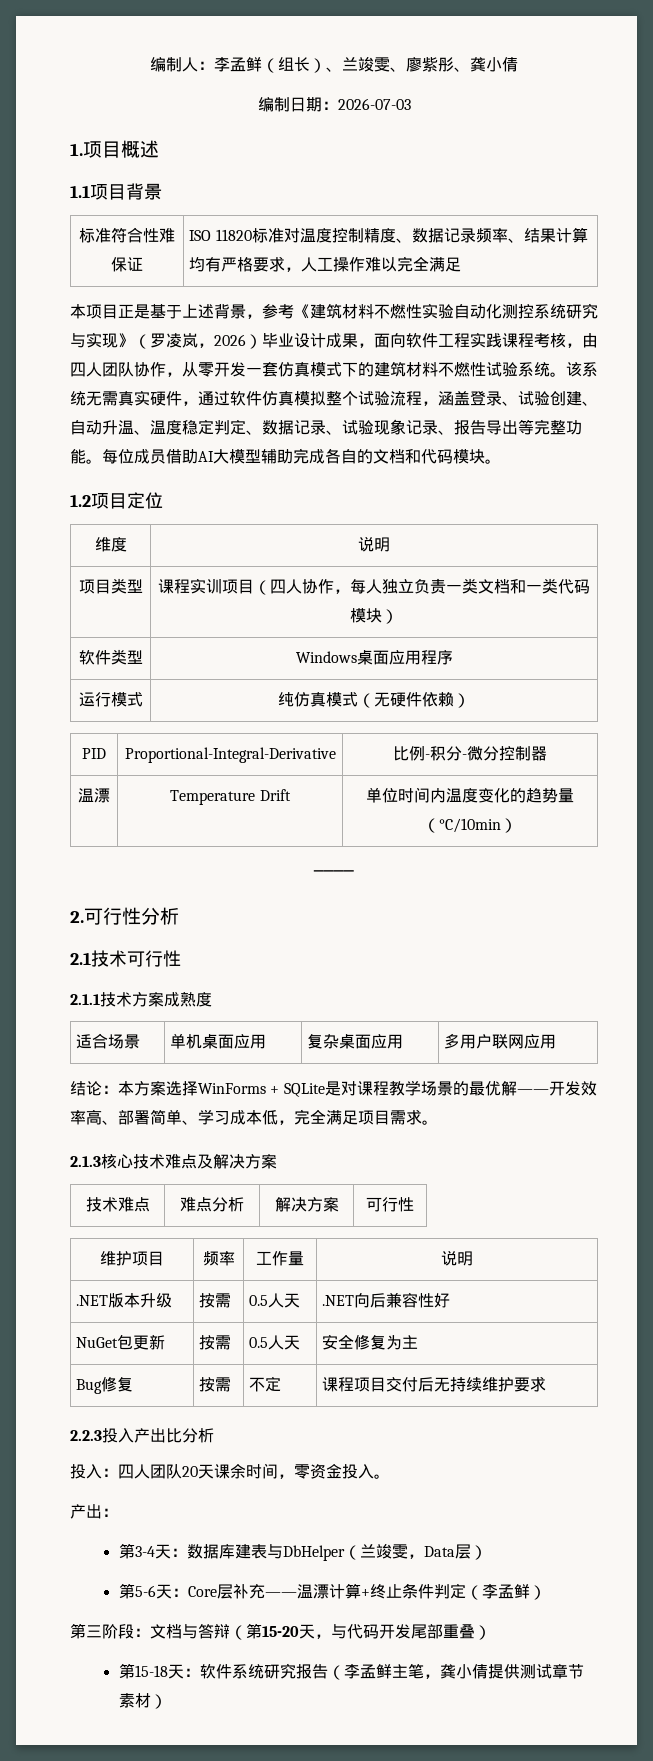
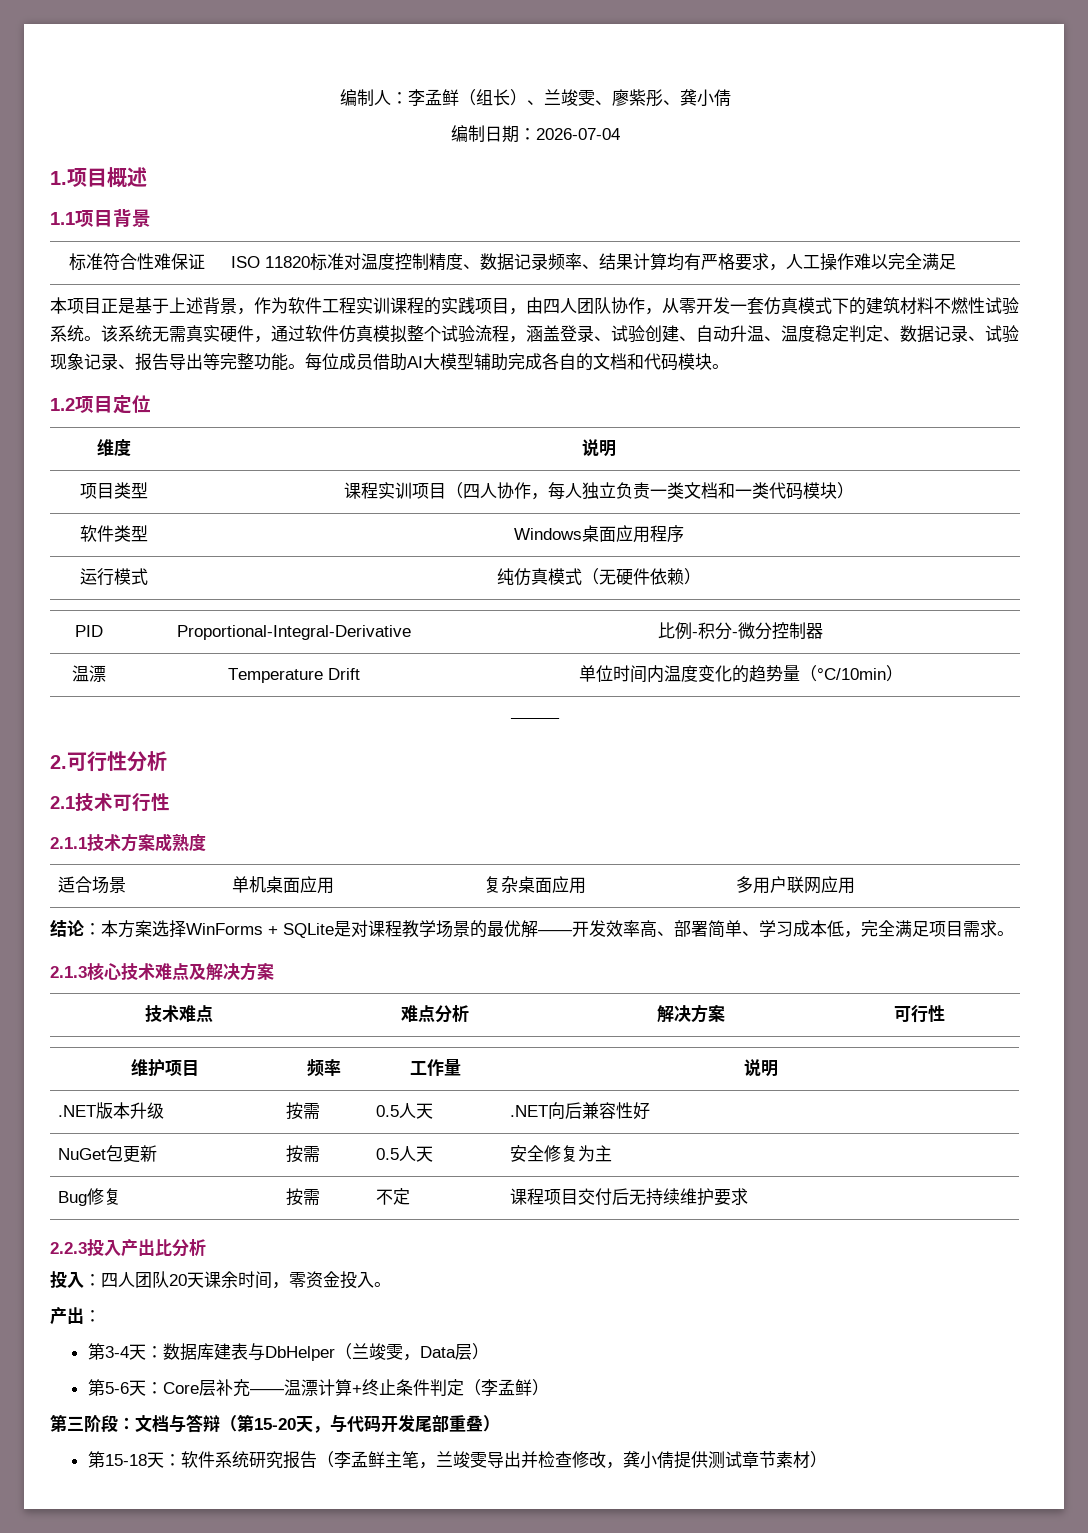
[337,98,411,110] 2026-07-03 -> [535,128,620,140] 2026-07-04
[262,303,598,319] [70,332,566,349] 参考《建筑材料不燃性实验自动化测控系统研究与实现》（罗凌岚，2026）毕业设计成果，面向软件工程实践课程考核 -> [254,297,509,315] 作为软件工程实训课程的实践项目
(440, 1676) none -> [435,1451,623,1469] 兰竣雯导出并检查修改，

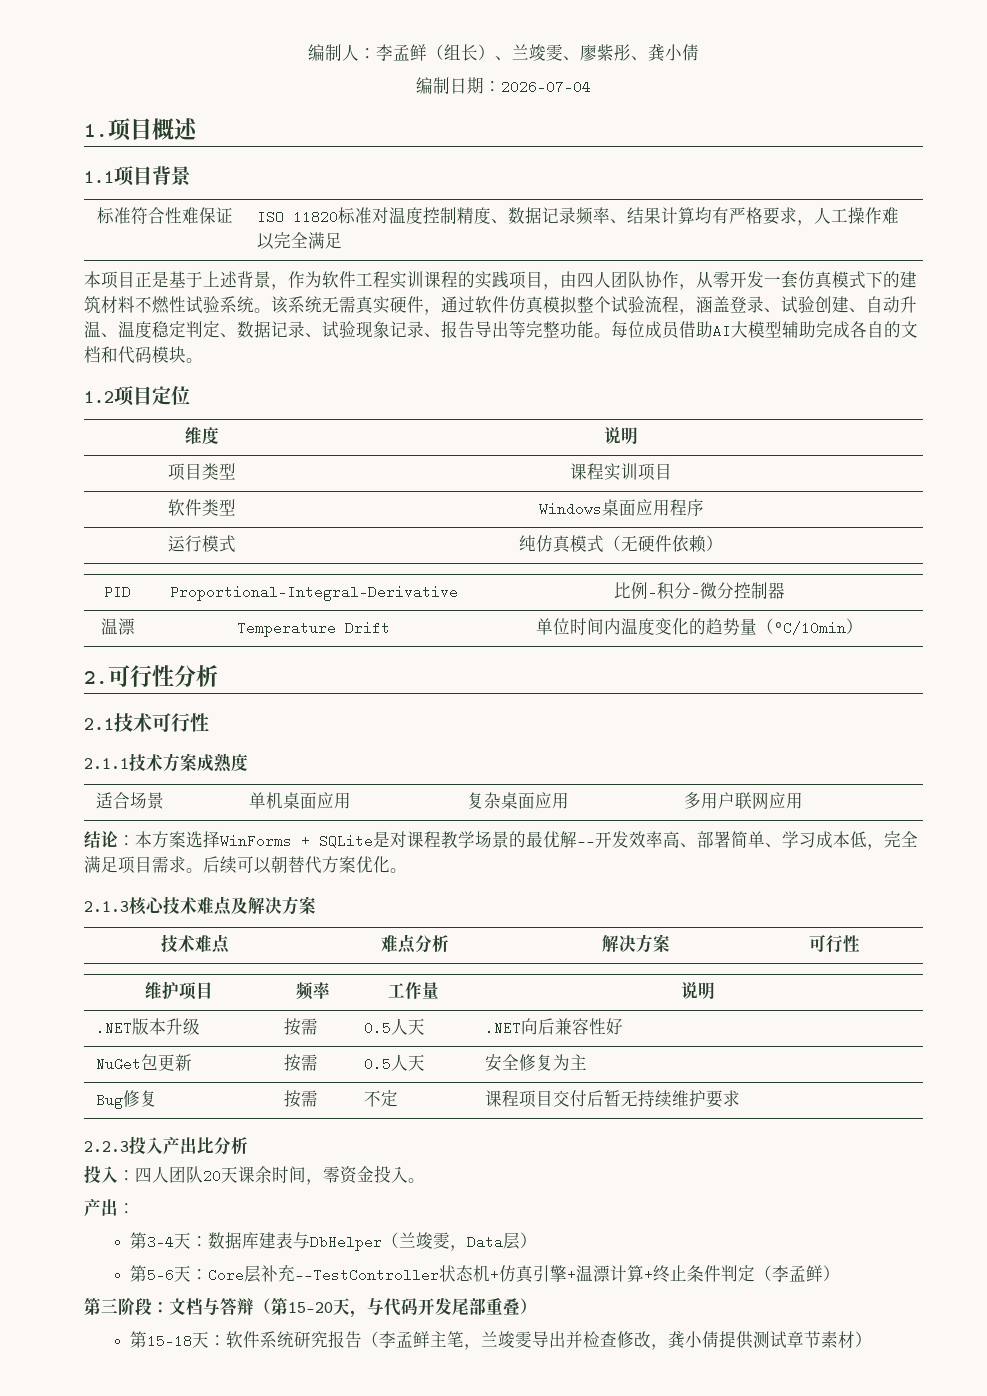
[445,482,854,500] （四人协作，每人独立负责一类文档和一类代码模块） -> (673, 471) none
[510,718,560,724] // ──── -> (863, 626) none
(1014, 933) none -> [203,856,407,874] 后续可以朝替代方案优化。
(630, 1196) none -> [603,1090,621,1107] 暂
[249,1389,284,1394] —— -> [294,1265,576,1283] ——TestController状态机+仿真引擎+

